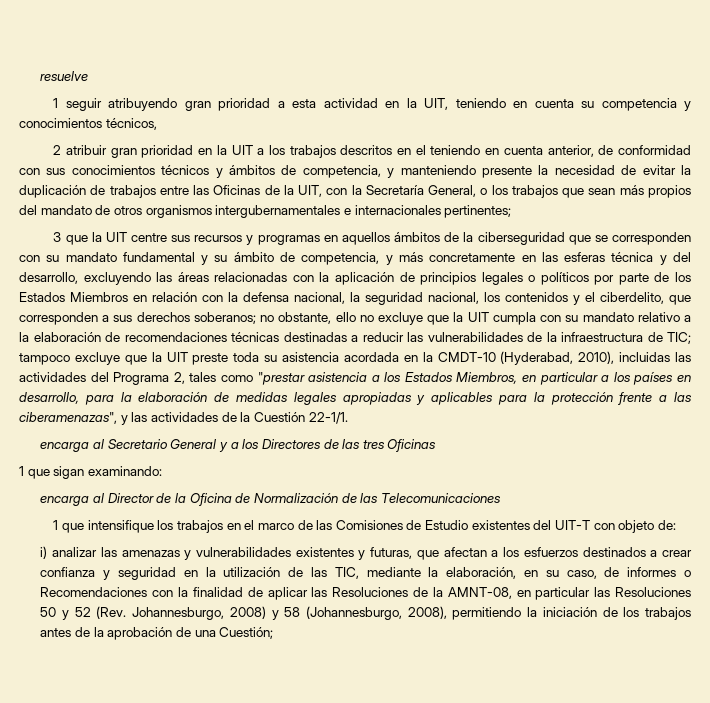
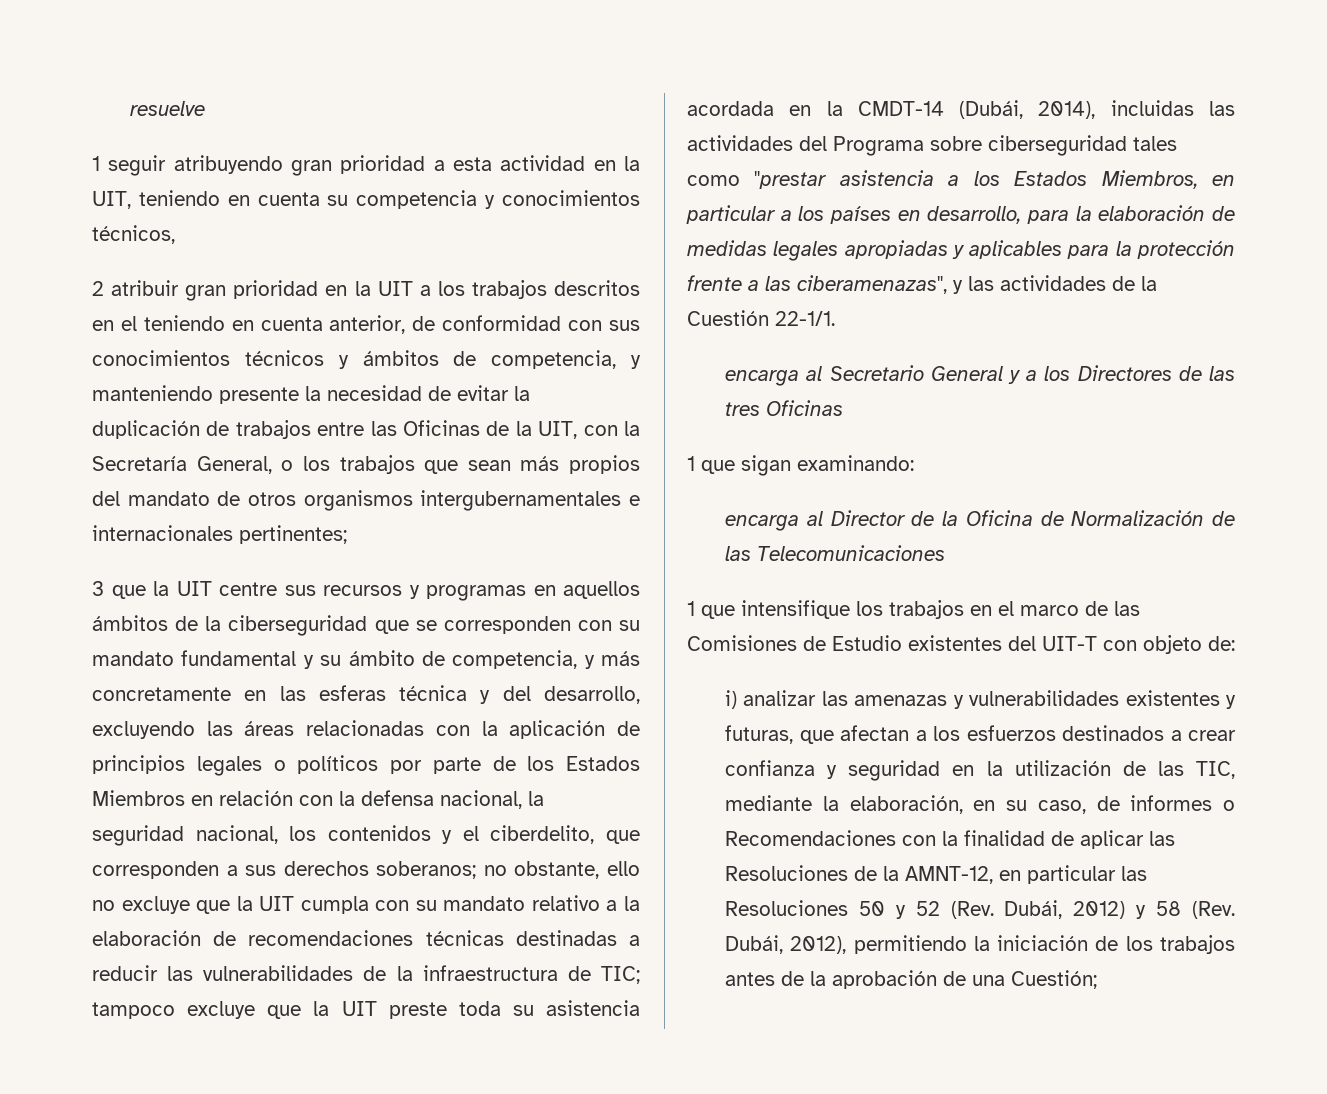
[437,351,615,365] CMDT-10 (Hyderabad, 2010), -> [857,100,1096,119] CMDT-14 (Dubái, 2014),
[173,372,185,384] 2, -> [930,135,1127,156] sobre ciberseguridad
[447,587,512,599] AMNT-08, -> [905,866,994,884] AMNT-12,
[132,606,447,620] Johannesburgo, 2008) y 58 (Johannesburgo, 2008), -> [1004,900,1236,919] [725,935,847,954] Dubái, 2012) y 58 (Rev. Dubái, 2012),

